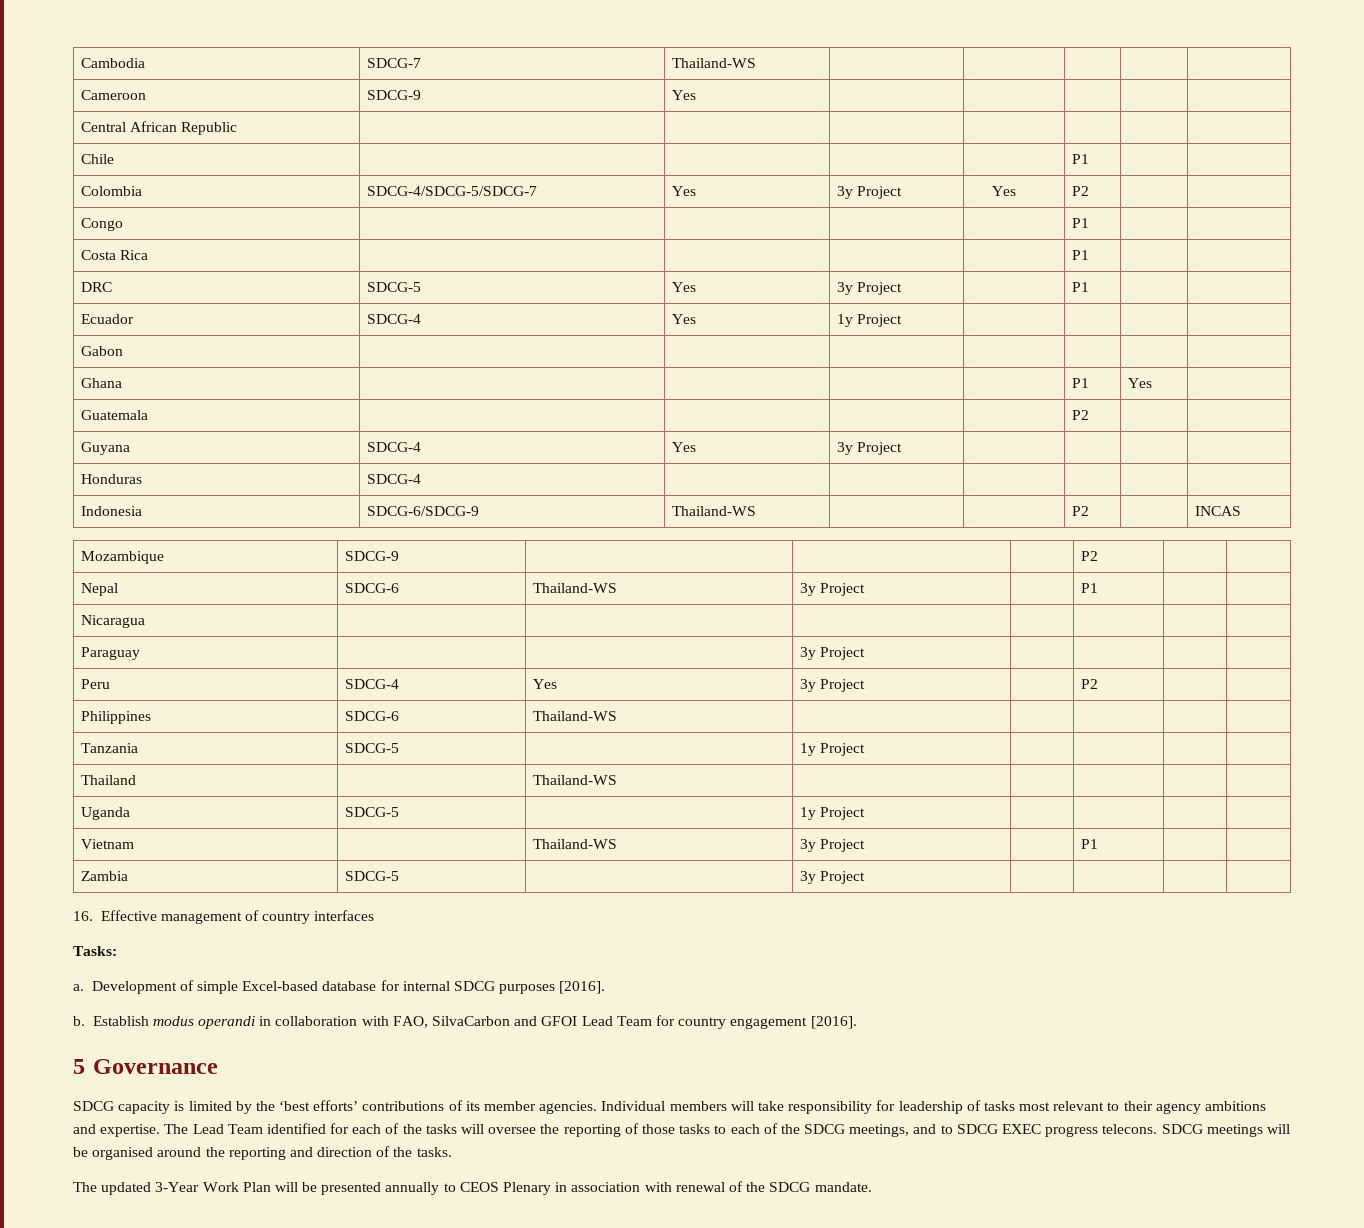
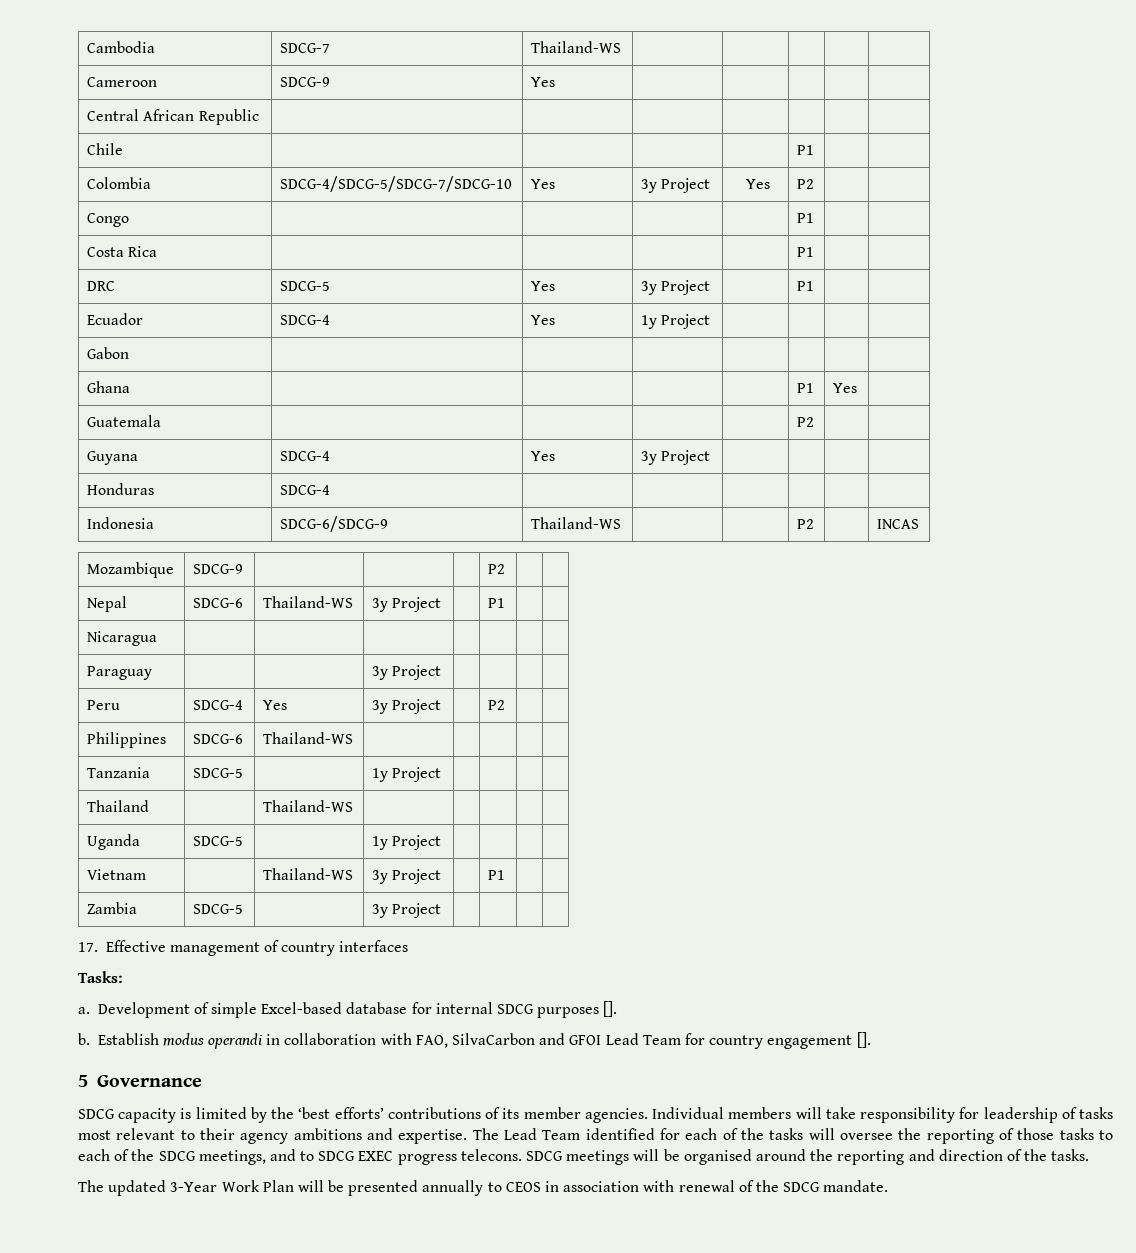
[367,186,538,196] SDCG-4/SDCG-5/SDCG-7 -> [280,176,513,192] SDCG-4/SDCG-5/SDCG-7/SDCG-10
[73,911,93,921] 16. -> [78,942,98,952] 17.
[559,981,606,994] [2016]. -> [603,1001,618,1017] [].
[810,1016,857,1029] [2016]. -> [856,1032,871,1048] [].
[503,1182,552,1195] Plenary -> (541, 1187) none

